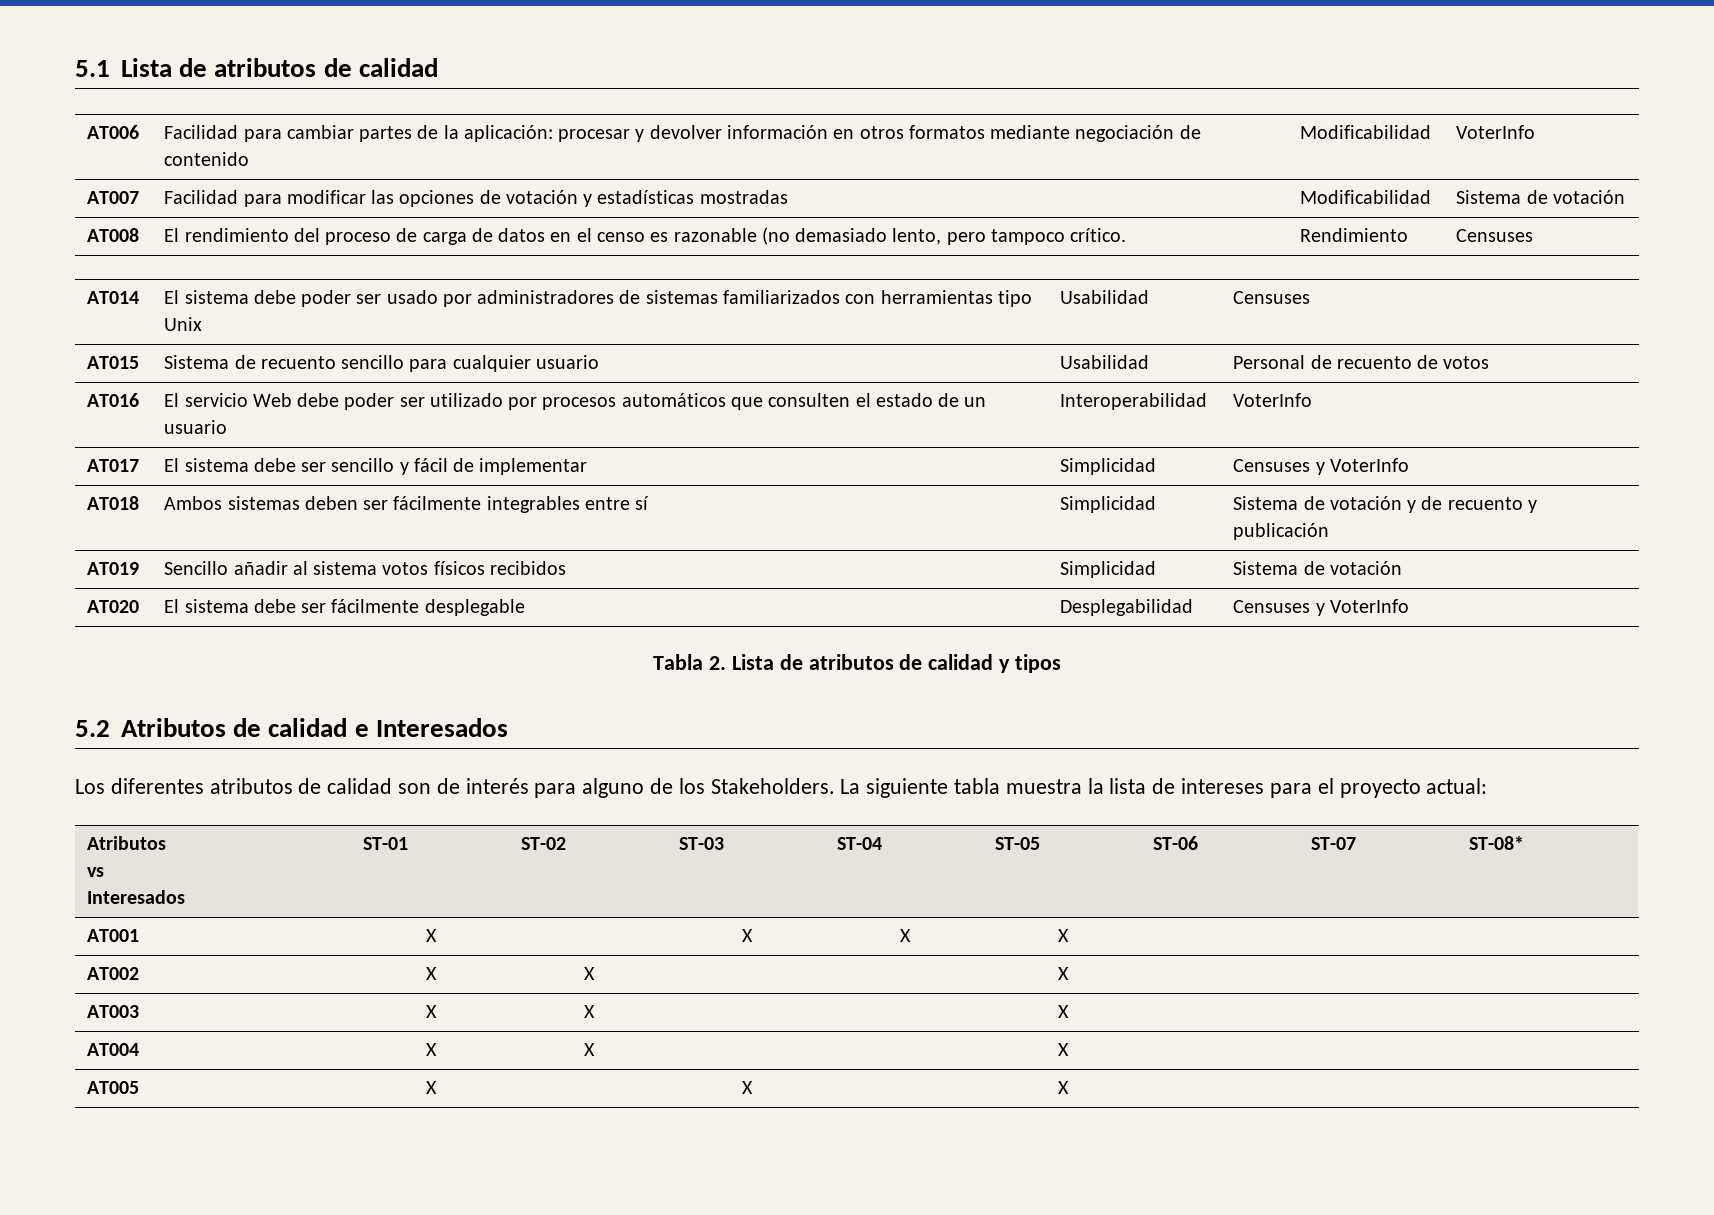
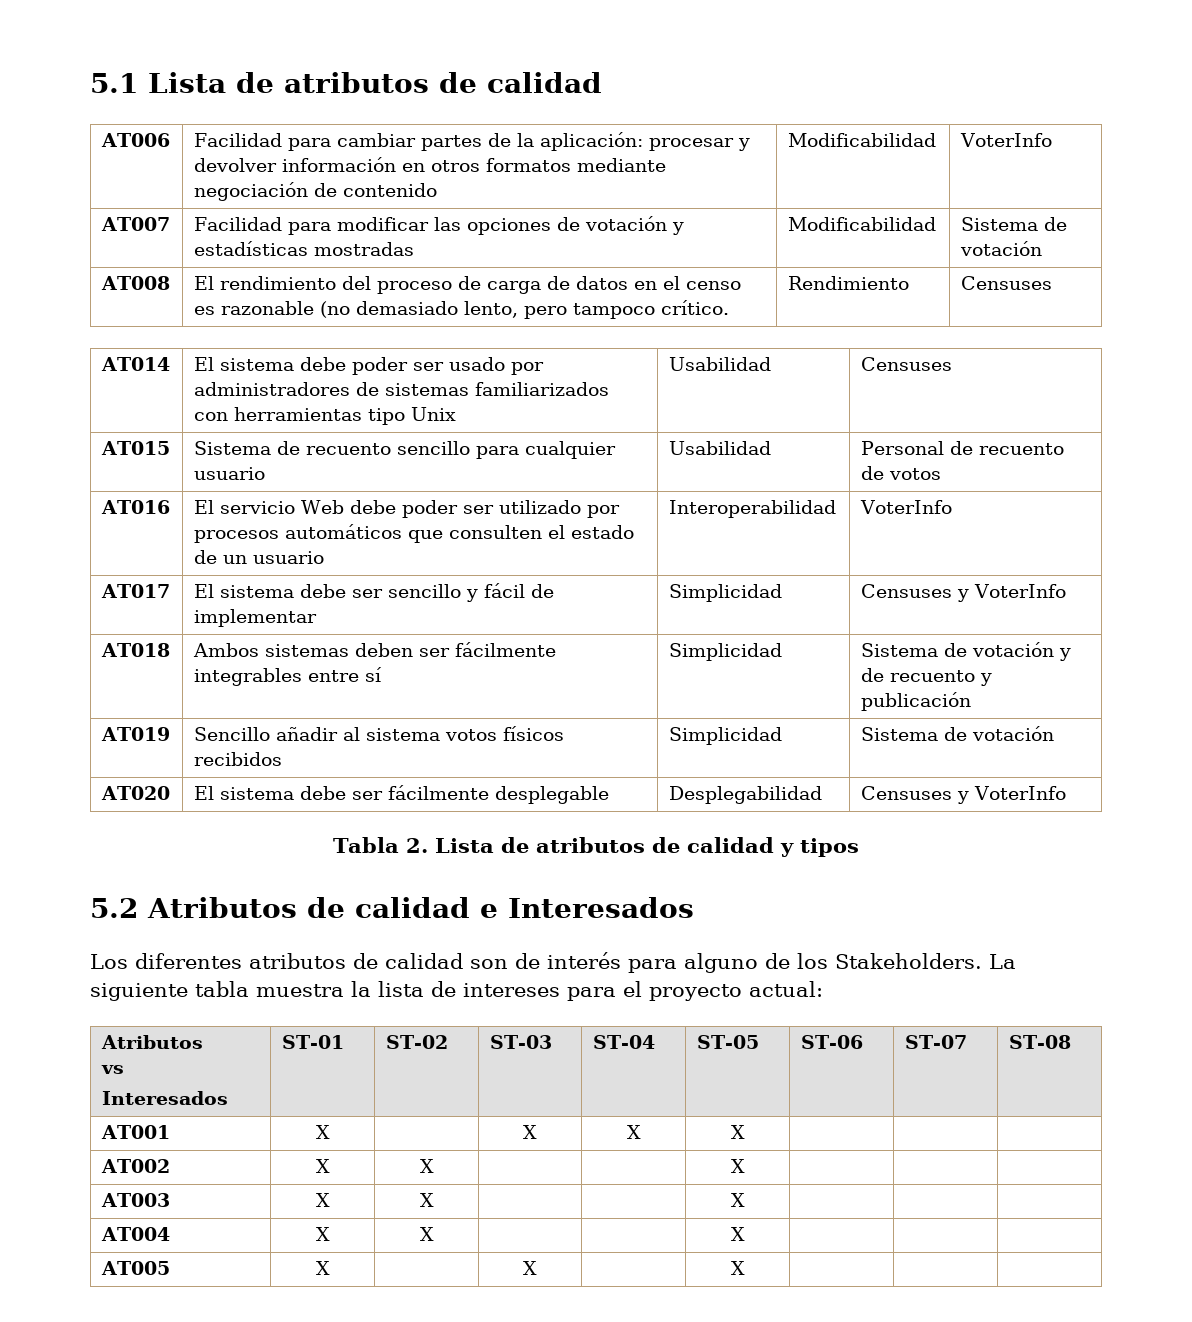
[1469,836,1525,850] ST-08* -> [1008,1035,1071,1049] ST-08

